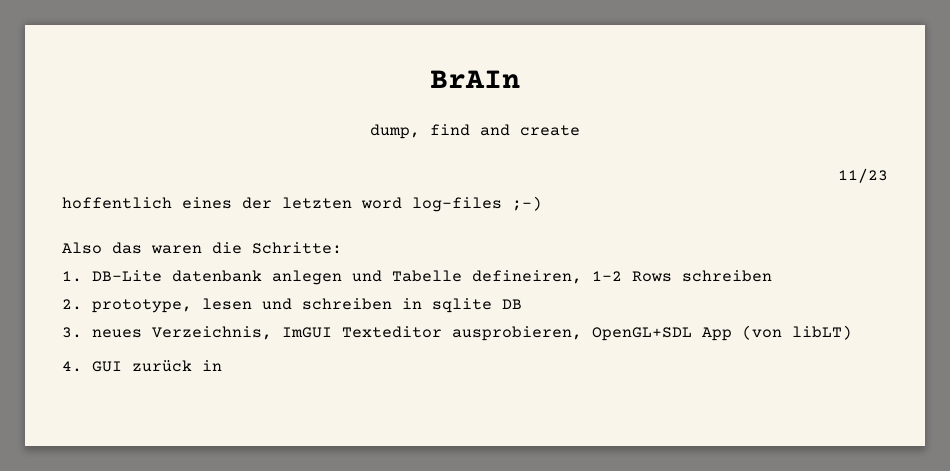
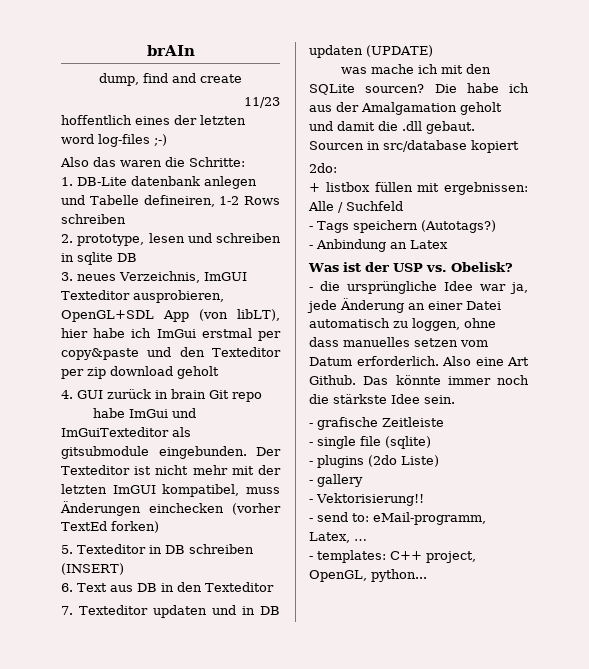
[430,70,520,88] BrAIn -> [146,45,195,56] brAIn
[792,325,852,340] [62,360,222,372] libLT) // 4. GUI zurück in -> [237,309,281,321] [61,328,281,341] [61,347,281,360] [61,366,219,379] [61,389,262,402] [92,408,196,418] [61,427,191,437] [61,446,281,459] [61,465,281,475] [61,484,280,497] [60,501,281,516] [61,521,159,533] [61,544,254,554] [61,563,124,575] [61,582,274,592] [61,605,280,618] [309,45,433,58] [340,64,491,74] [309,83,529,95] [309,102,502,115] [309,121,475,134] [309,140,519,153] [309,163,337,173] [309,182,528,195] [308,201,403,213] [309,220,496,233] [309,239,448,252] [308,262,513,272] [309,281,528,294] [307,298,501,313] [309,318,496,331] [309,337,488,347] [309,356,529,366] [309,375,529,385] [309,394,455,404] [309,417,444,430] [309,436,431,449] [309,455,439,468] [309,474,363,487] [309,493,424,506] [309,512,486,525] [309,532,367,543] [309,550,476,563] [309,569,427,582] libLT), hier habe ich ImGui erstmal per copy&paste und den Texteditor per zip download geholt // 4. GUI zurück in brain Git repo // habe ImGui und ImGuiTexteditor als gitsubmodule eingebunden. Der Texteditor ist nicht mehr mit der letzten ImGUI kompatibel, muss Änderungen einchecken (vorher TextEd forken) // 5. Texteditor in DB schreiben (INSERT) // 6. Text aus DB in den Texteditor // 7. Texteditor updaten und in DB updaten (UPDATE) // was mache ich mit den SQLite sourcen? Die habe ich aus der Amalgamation geholt und damit die .dll gebaut. Sourcen in src/database kopiert // 2do: // + listbox füllen mit ergebnissen: Alle / Suchfeld // - Tags speichern (Autotags?) // - Anbindung an Latex // Was ist der USP vs. Obelisk? // - die ursprüngliche Idee war ja, jede Änderung an einer Datei automatisch zu loggen, ohne dass manuelles setzen vom Datum erforderlich. Also eine Art Github. Das könnte immer noch die stärkste Idee sein. // - grafische Zeitleiste // - single file (sqlite) // - plugins (2do Liste) // - gallery // - Vektorisierung!! // - send to: eMail-programm, Latex, … // - templates: C++ project, OpenGL, python...

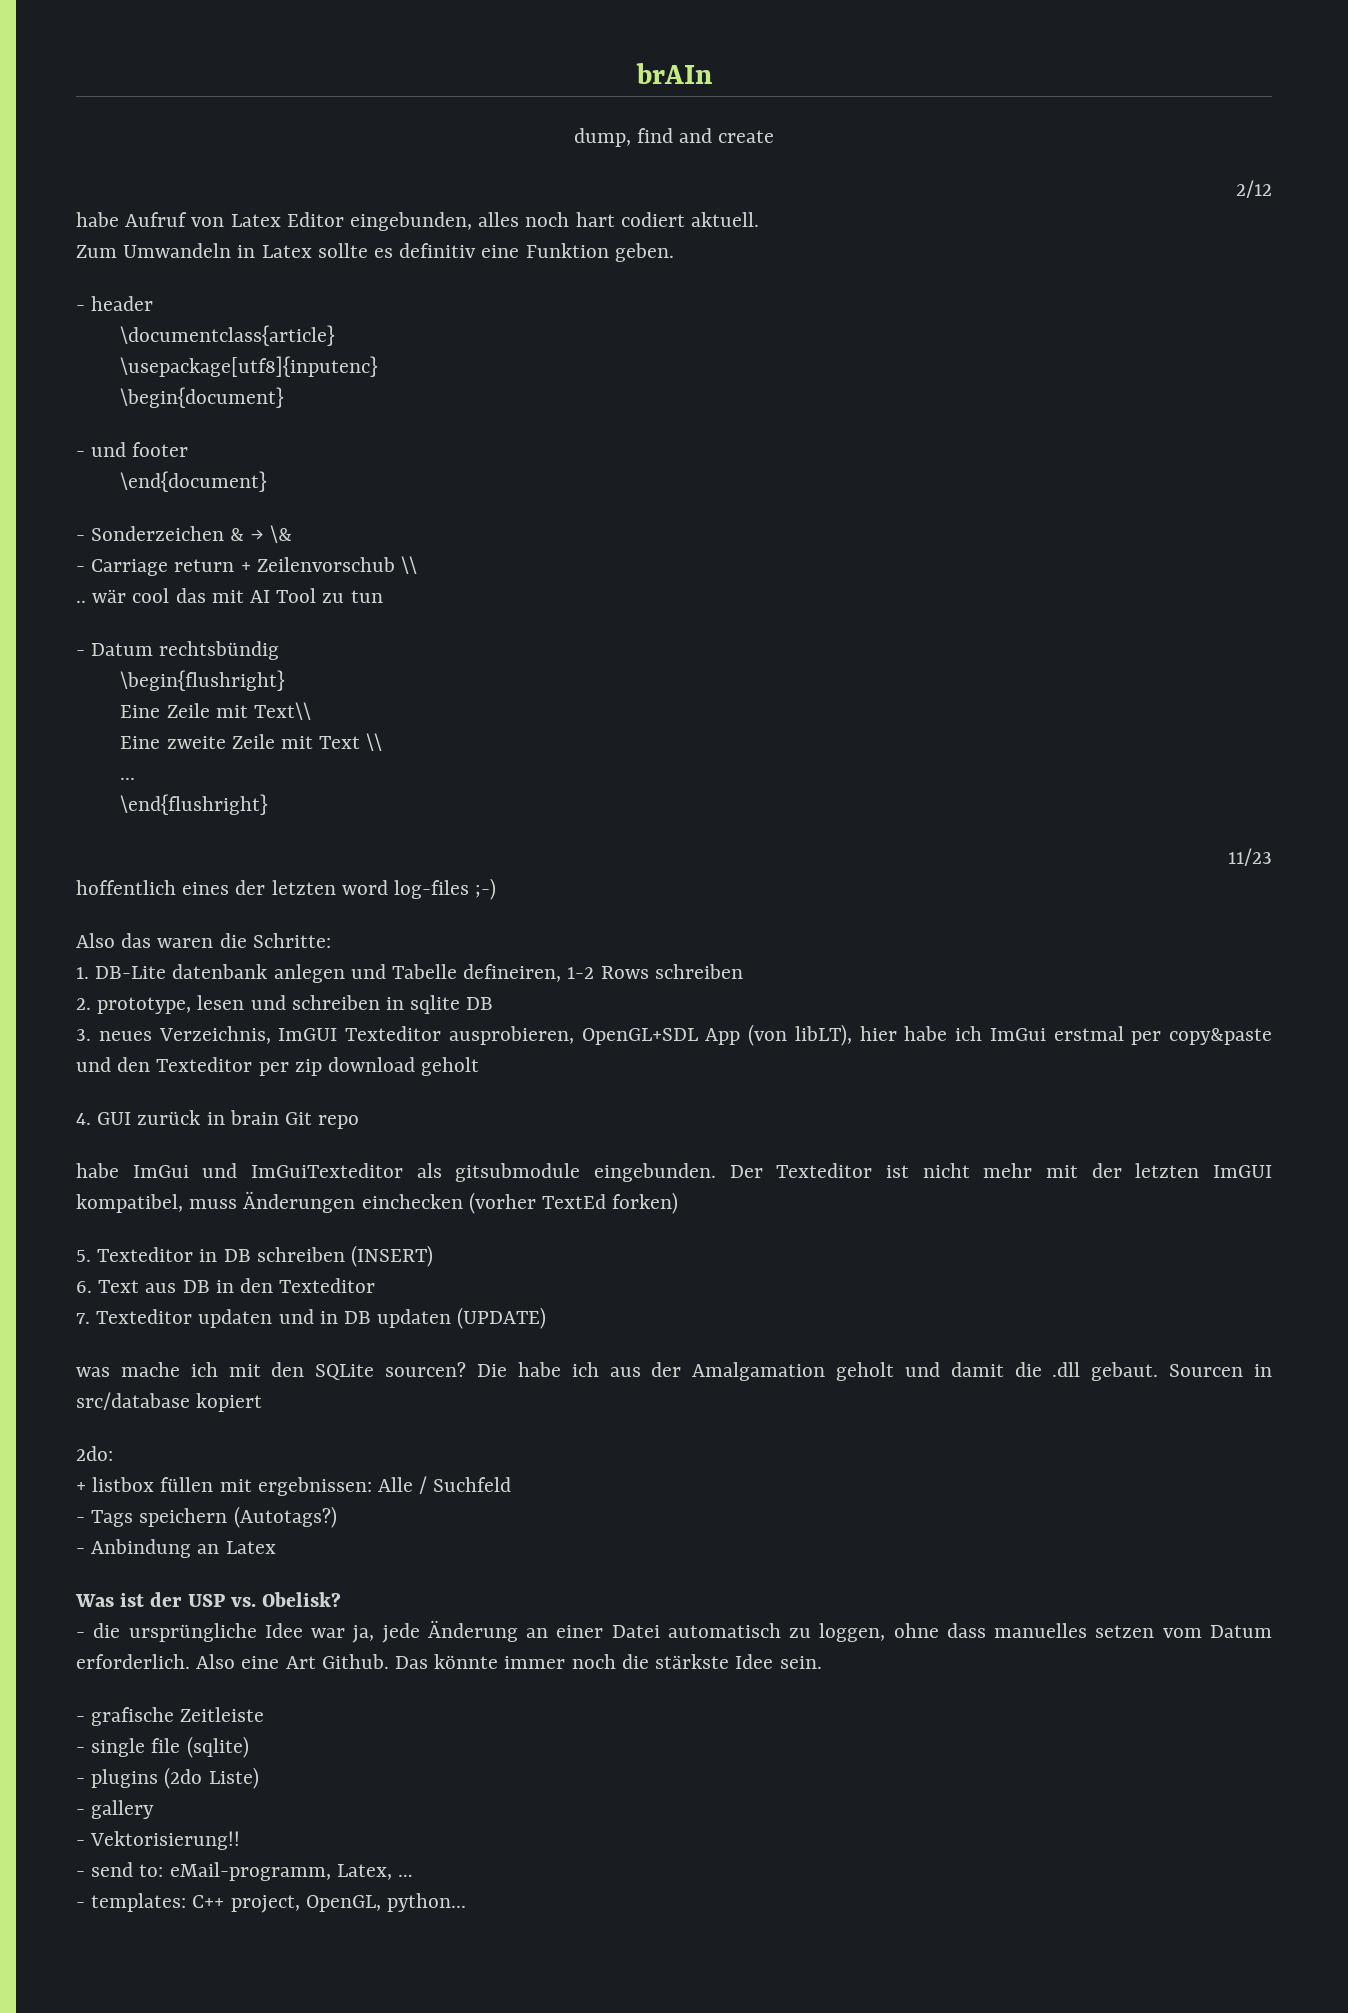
(242, 78) none -> [1236,180,1272,198] [76,212,760,231] [76,243,674,262] [76,296,154,311] [120,325,336,346] [120,356,379,377] [120,387,285,408] [76,442,189,457] [120,471,268,492] [76,525,292,543] [76,556,418,576] [76,588,383,603] [76,641,280,660] [120,670,286,691] [120,702,312,720] [120,733,383,751] [120,777,136,780] [120,794,269,815] // 2/12 // habe Aufruf von Latex Editor eingebunden, alles noch hart codiert aktuell. // Zum Umwandeln in Latex sollte es definitiv eine Funktion geben. // - header // \documentclass{article} // \usepackage[utf8]{inputenc} // \begin{document} // - und footer // \end{document} // - Sonderzeichen & → \& // - Carriage return + Zeilenvorschub \\ // .. wär cool das mit AI Tool zu tun // - Datum rechtsbündig // \begin{flushright} // Eine Zeile mit Text\\ // Eine zweite Zeile mit Text \\ // ... // \end{flushright}

